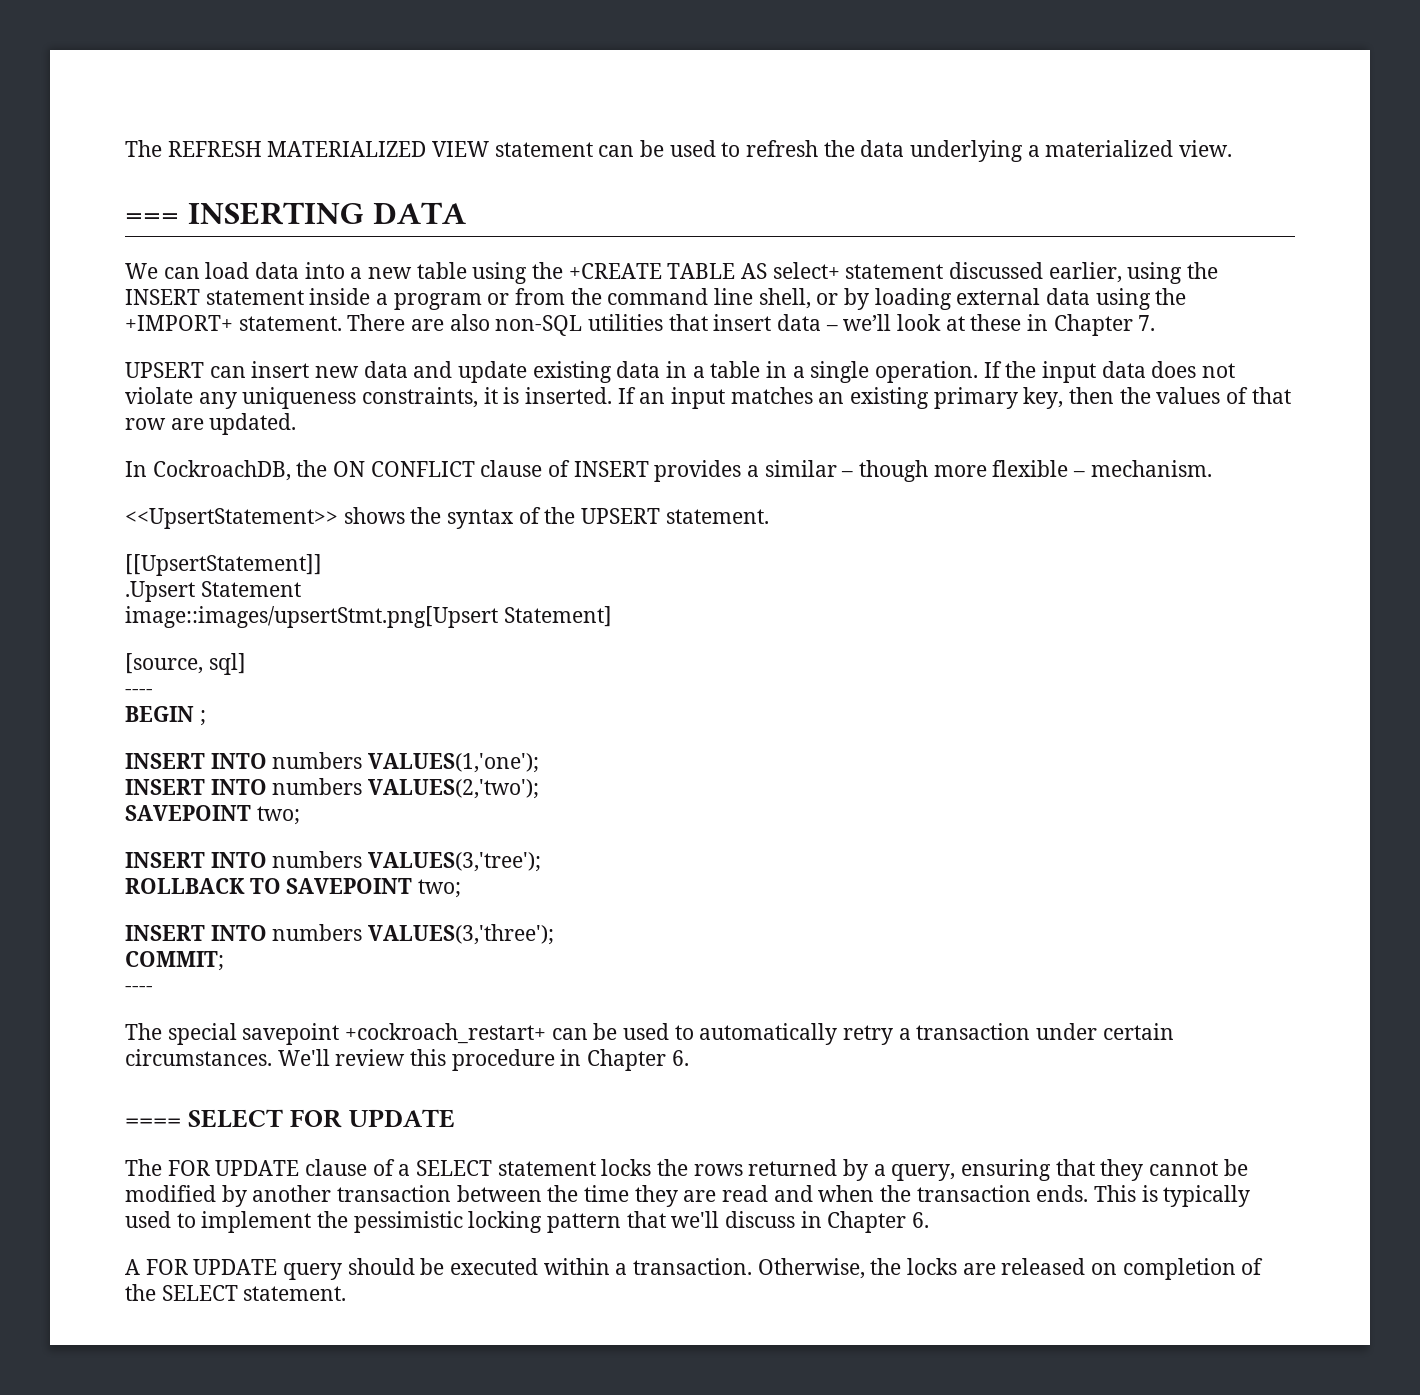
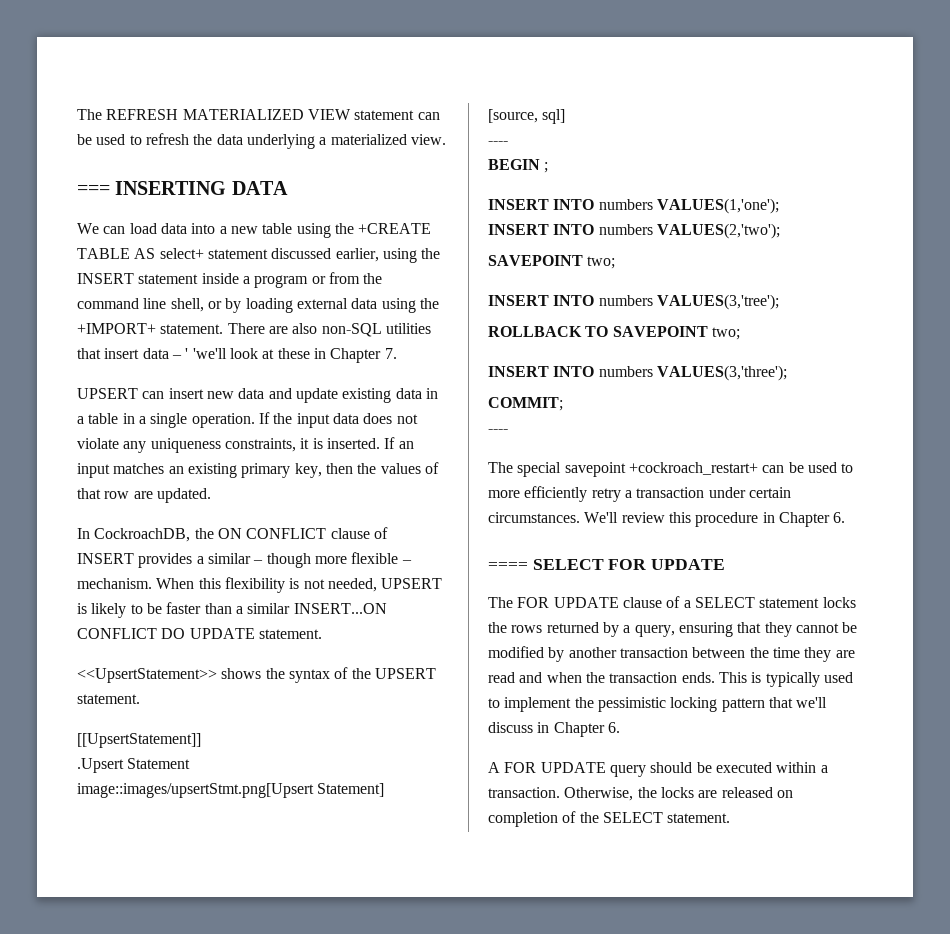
[843,314,892,331] we’ll -> [185,348,227,359] ' 'we'll
(1212, 468) none -> [156,577,443,593] [77,602,387,618] [77,628,322,639] When this flexibility is not needed, UPSERT is likely to be faster than a similar INSERT...ON CONFLICT DO UPDATE statement.
[699,1023,838,1045] automatically -> [488,486,588,502] more efficiently

